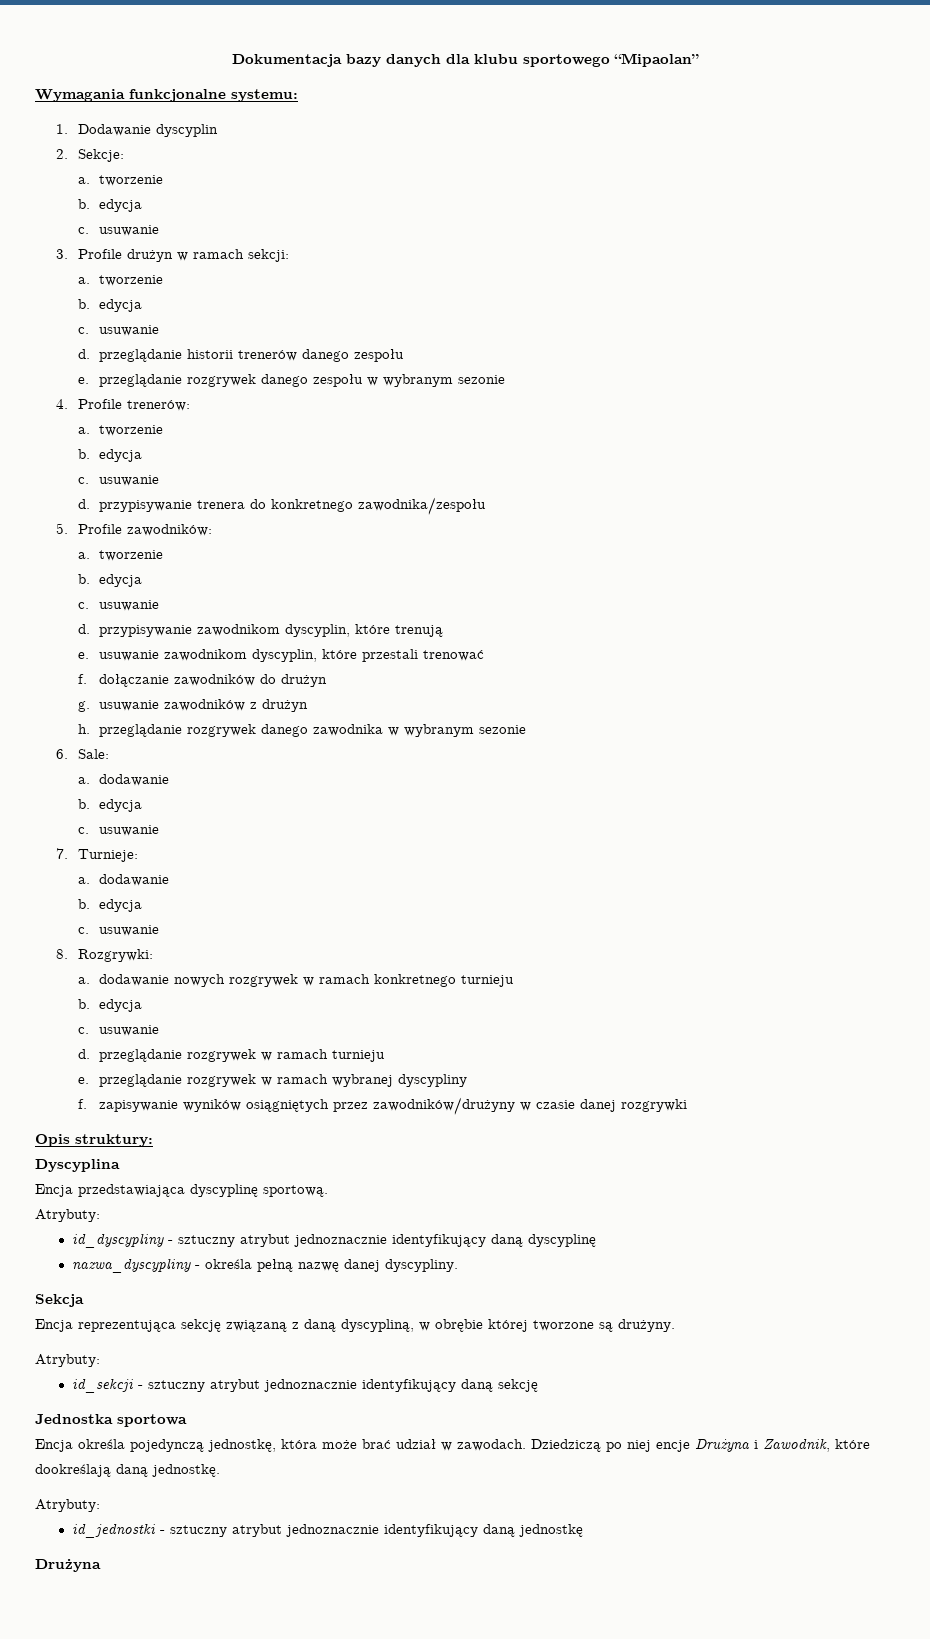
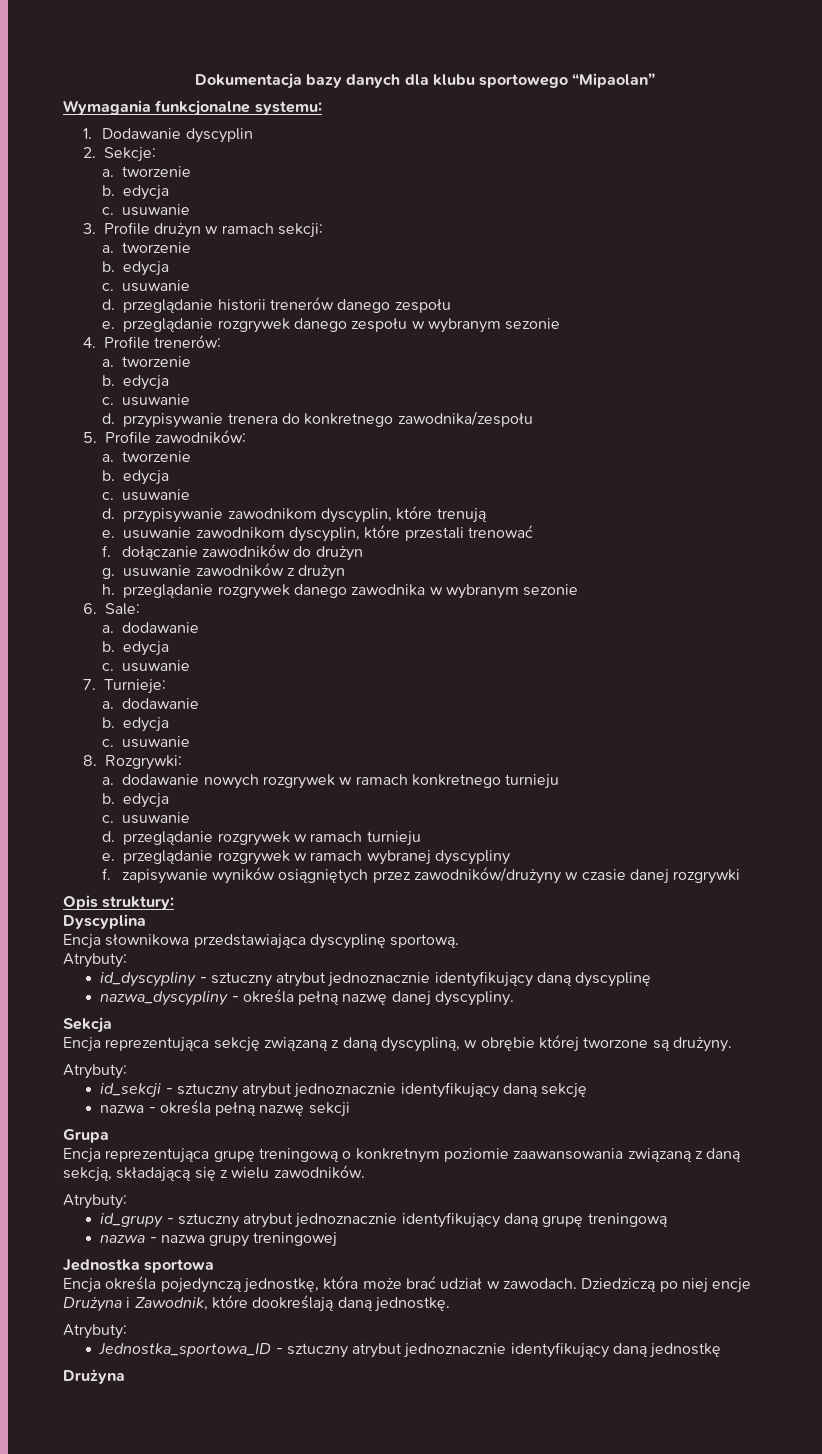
(73, 1190) none -> [105,934,190,946] słownikowa
(539, 1385) none -> [100,1100,350,1117] [63,1129,109,1143] [63,1148,742,1163] [63,1165,365,1182] [63,1194,127,1209] [100,1212,668,1228] [100,1232,338,1247] // nazwa - określa pełną nazwę sekcji // Grupa // Encja reprezentująca grupę treningową o konkretnym poziomie zaawansowania związaną z daną sekcją, składającą się z wielu zawodników. // Atrybuty: // id_grupy - sztuczny atrybut jednoznacznie identyfikujący daną grupę treningową // nazwa - nazwa grupy treningowej
[72,1523,156,1538] id_jednostki -> [99,1343,272,1357] Jednostka_sportowa_ID

